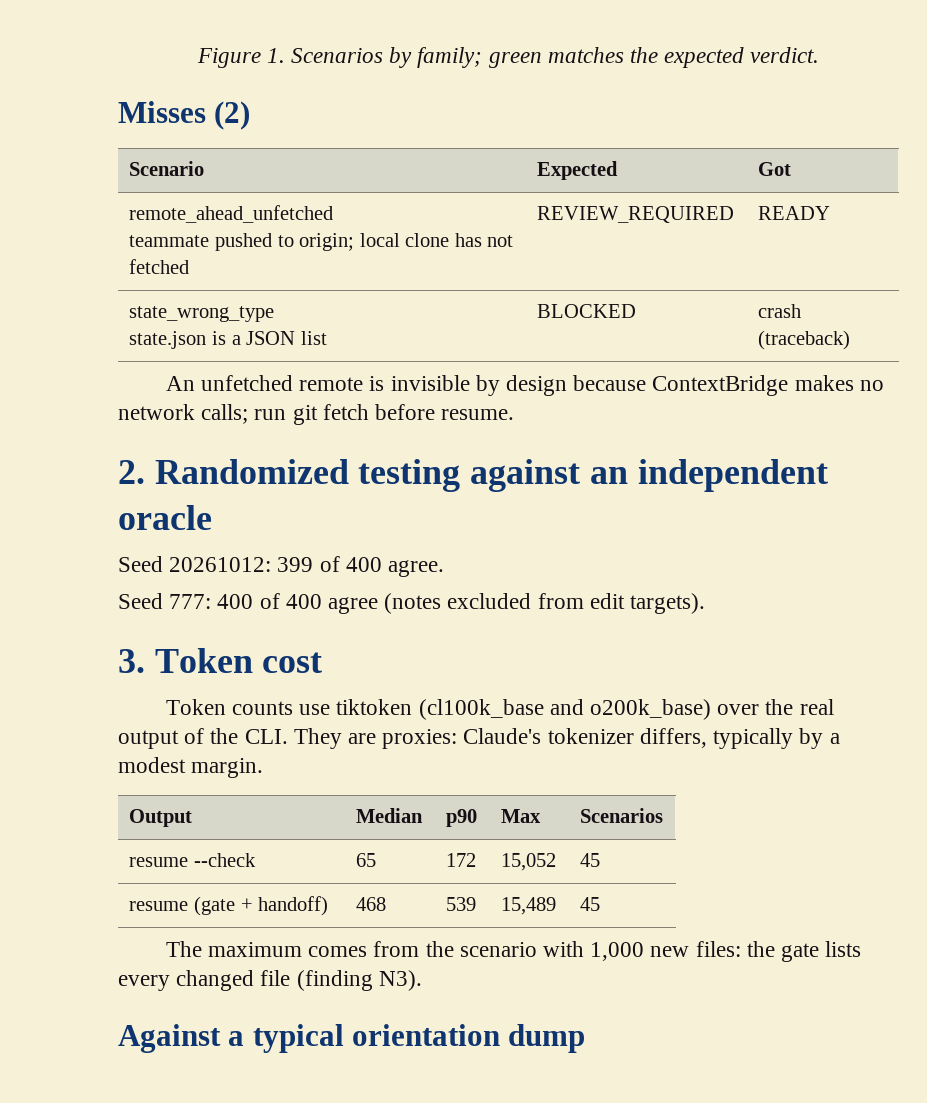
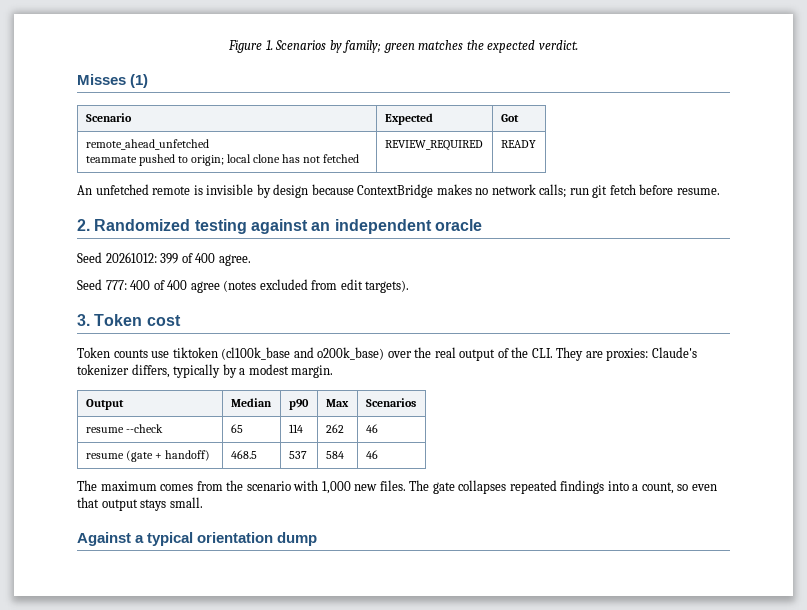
[214,101,251,130] (2) -> [130,74,149,88] (1)
[129,306,275,322] [129,331,327,349] [537,304,637,318] [758,304,802,318] [758,330,851,350] // state_wrong_type // state.json is a JSON list | BLOCKED | crash (traceback) -> (536, 144) none
[446,853,477,867] [501,853,557,871] [580,853,601,867] 172 | 15,052 | 45 -> [288,424,303,433] [325,424,344,433] [365,424,378,433] 114 | 262 | 46
[356,897,387,911] [446,897,477,911] [501,897,557,915] [580,897,601,911] 468 | 539 | 15,489 | 45 -> [230,450,257,459] [288,451,307,459] [325,451,344,459] [365,450,378,459] 468.5 | 537 | 584 | 46
[695,941,862,962] [118,970,422,991] files: the gate lists every changed file (finding N3). -> [379,480,717,494] [77,497,203,511] files. The gate collapses repeated findings into a count, so even that output stays small.

